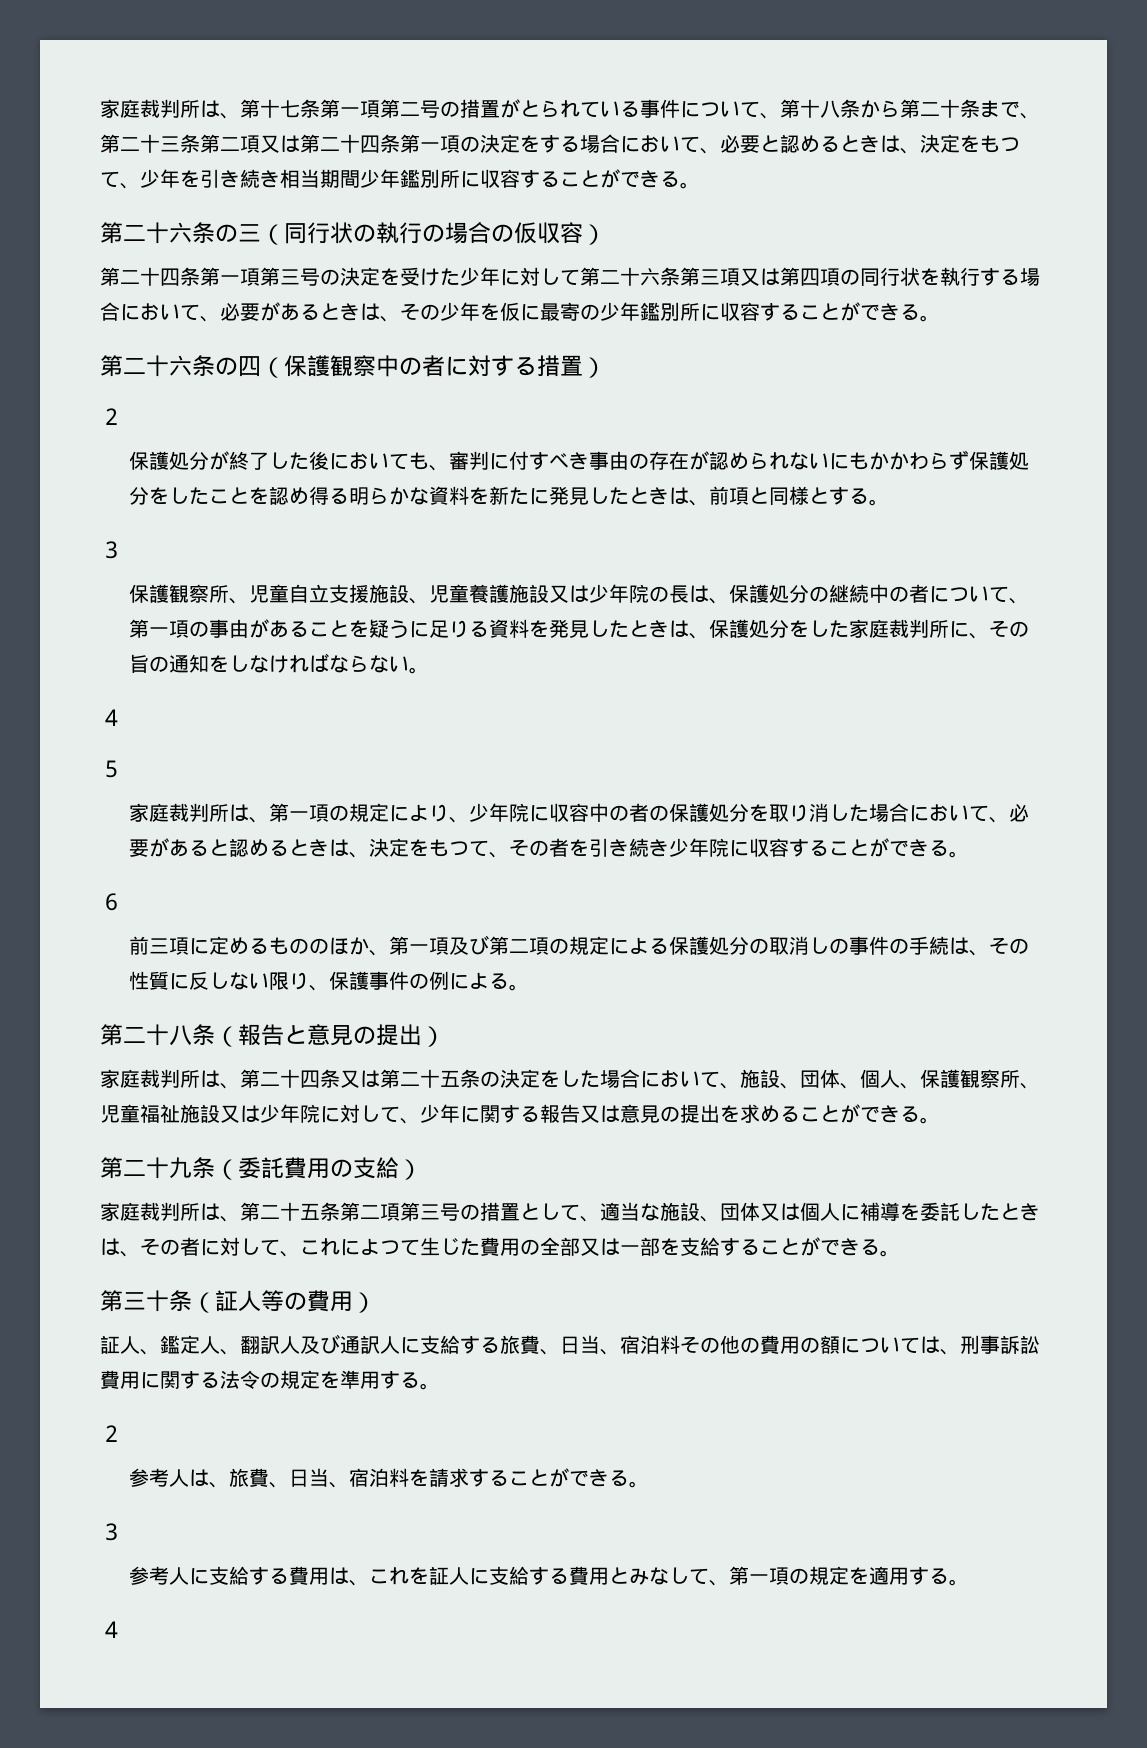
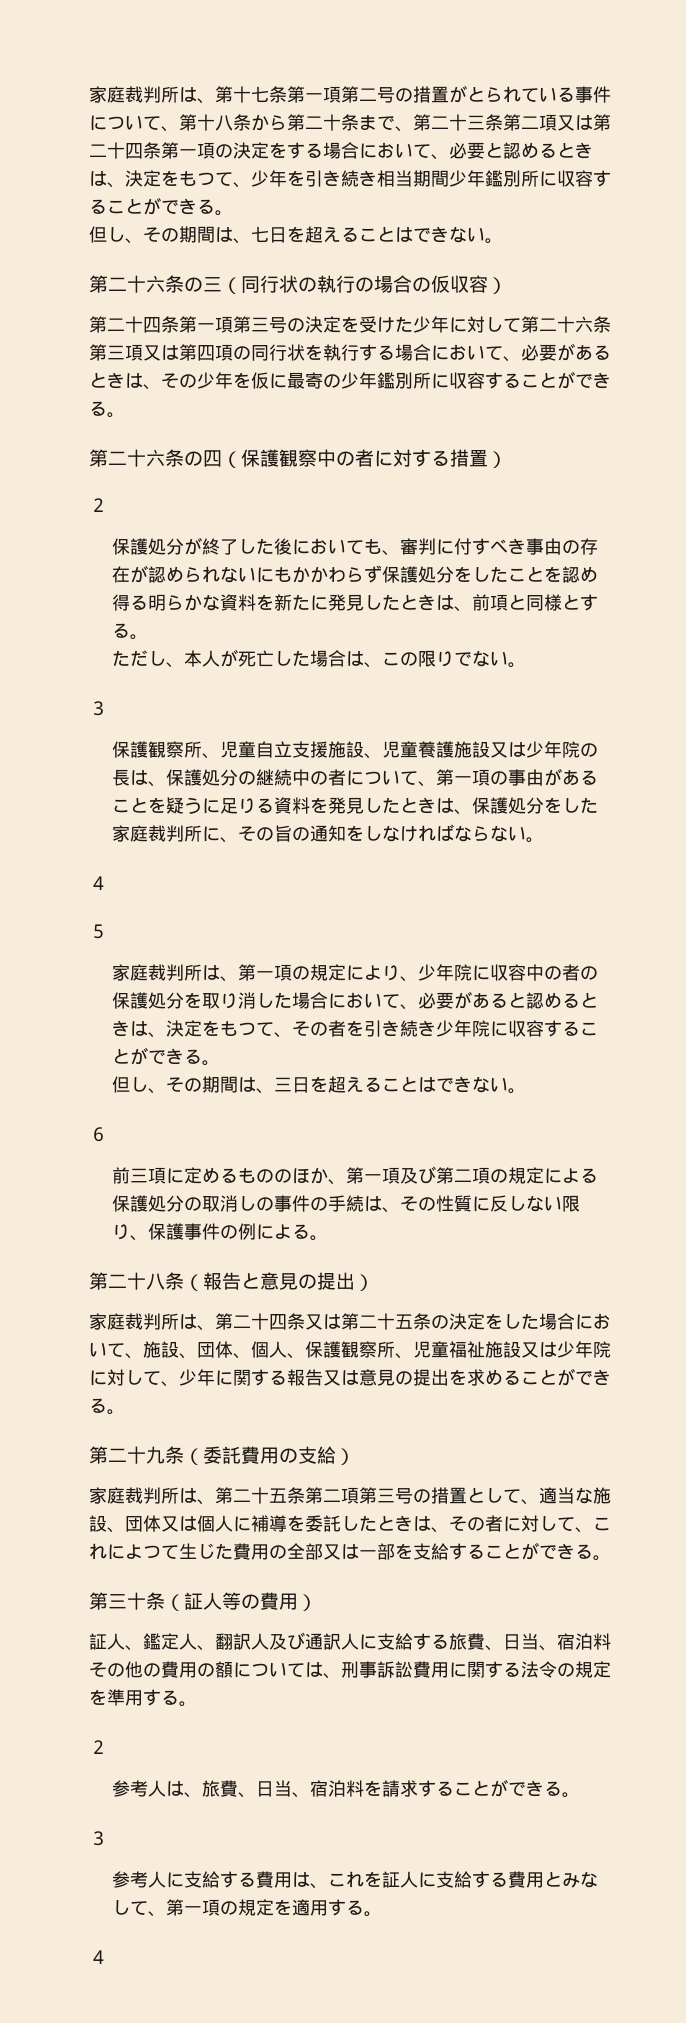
(700, 185) none -> [89,226,503,244] // 但し、その期間は、七日を超えることはできない。
(890, 502) none -> [112,649,527,668] // ただし、本人が死亡した場合は、この限りでない。
(970, 854) none -> [112,1076,527,1094] // 但し、その期間は、三日を超えることはできない。

